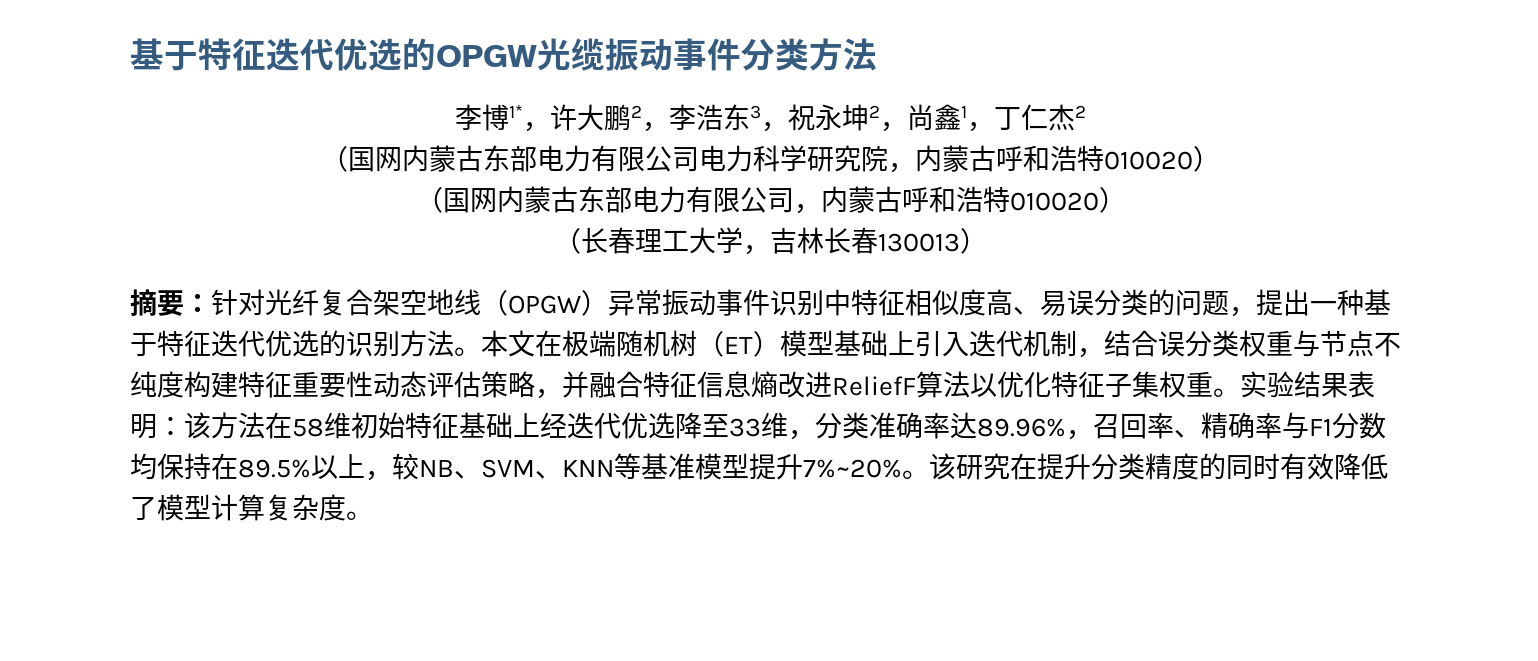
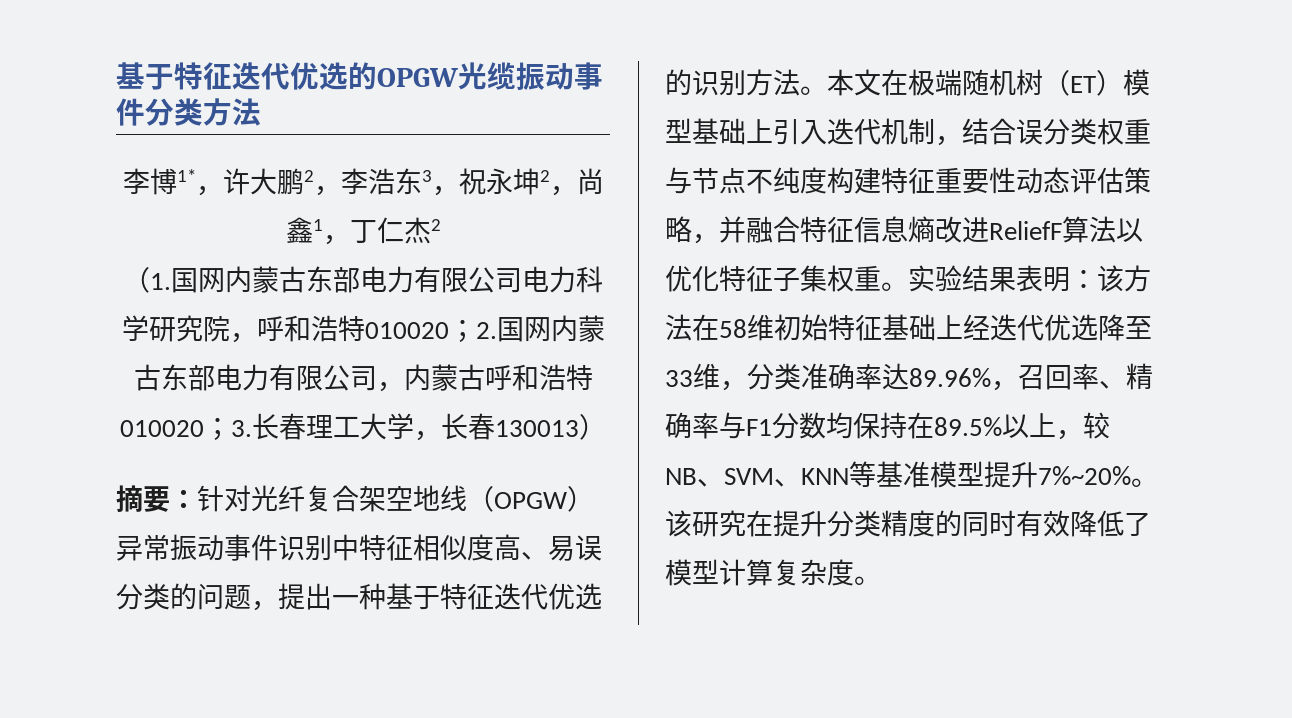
(348, 159) none -> [150,273,171,290] 1.
[915,145,1220,172] [415,187,443,213] 内蒙古呼和浩特010020） // （ -> [256,315,497,343] 呼和浩特010020；2.
[1098,187,1126,213] [554,228,581,254] ） // （ -> [204,417,252,441] ；3.
[770,227,824,254] 吉林 -> (441, 436) none

